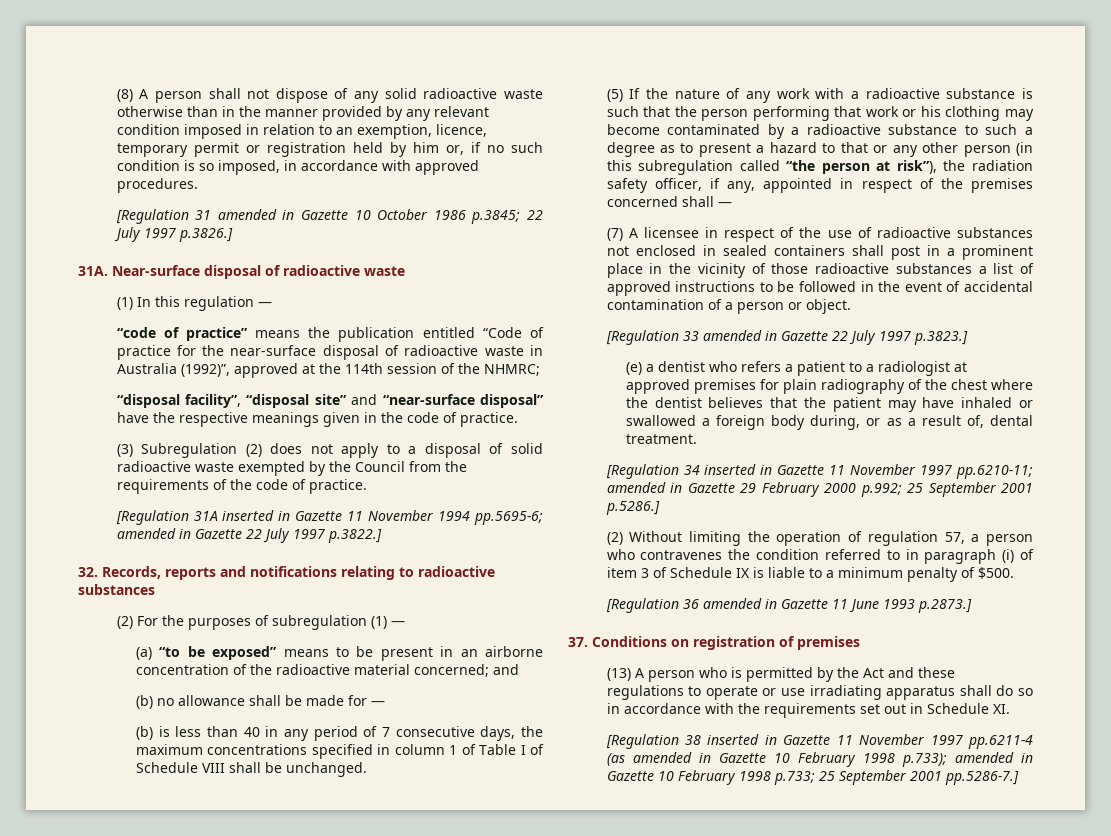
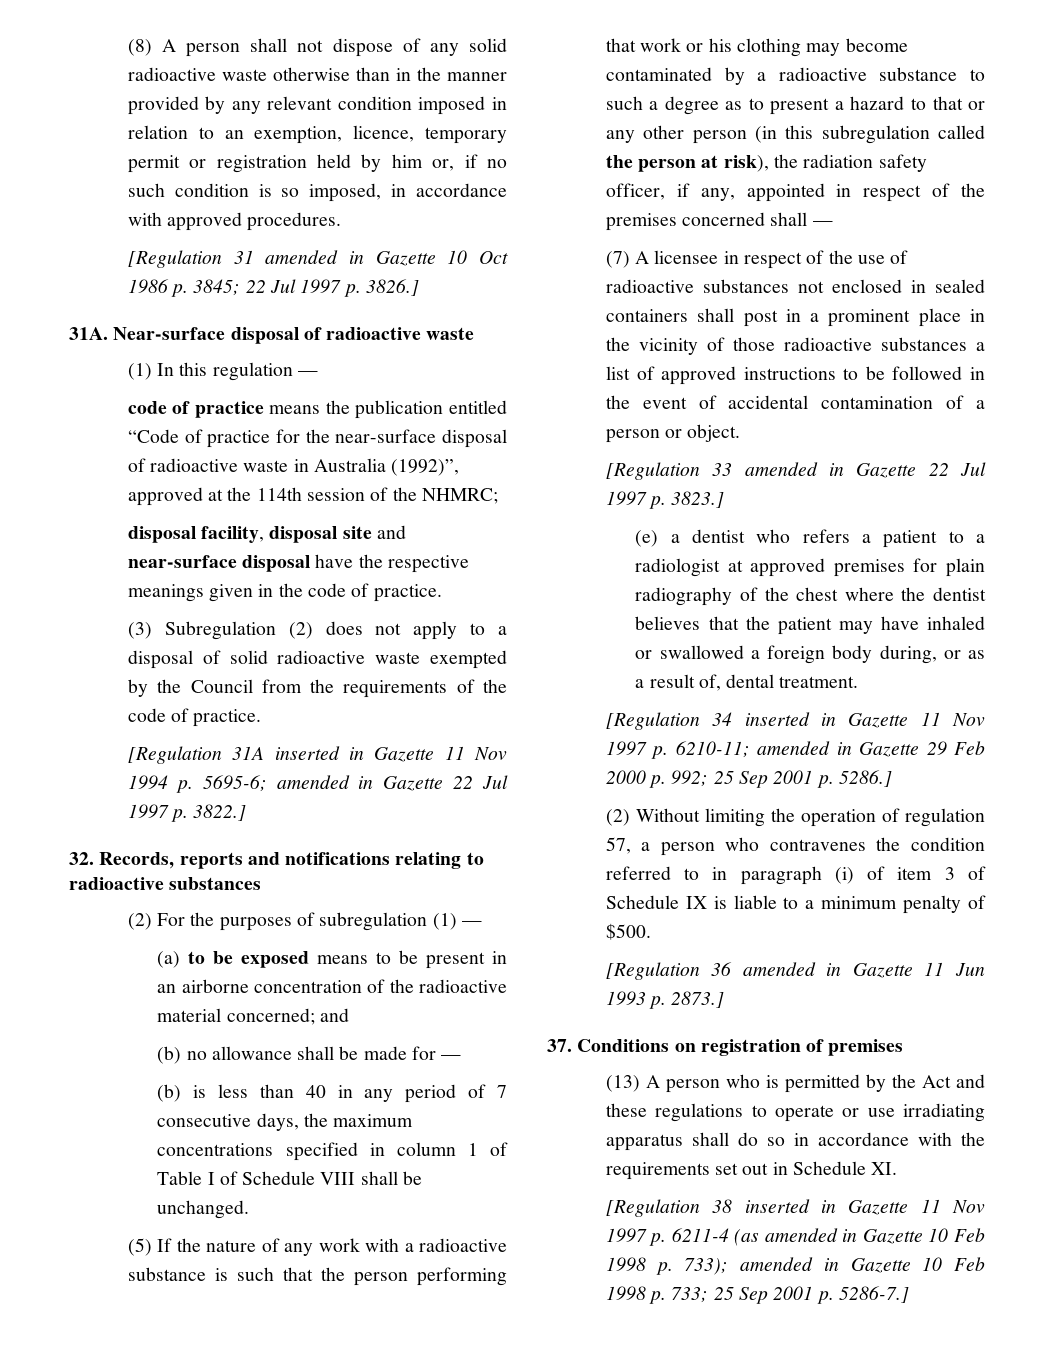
[377,209,543,224] [113,227,233,242] October 1986 p.3845; 22 July 1997 p.3826.] -> [478,250,508,264] [127,279,419,297] Oct 1986 p. 3845; 22 Jul 1997 p. 3826.]
[116,327,248,341] “code of practice” -> [127,401,264,418] code of practice
[116,394,544,408] “disposal facility”, “disposal site” and “near-surface disposal” -> [127,525,406,543] [127,555,311,572] disposal facility, disposal site and near-surface disposal
[368,510,543,525] [116,528,382,543] November 1994 pp.5695-6; amended in Gazette 22 July 1997 p.3822.] -> [474,747,508,760] [127,775,508,793] [127,804,247,822] Nov 1994 p. 5695-6; amended in Gazette 22 Jul 1997 p. 3822.]
[159,646,278,660] “to be exposed” -> [188,951,310,968] to be exposed
[786,160,816,171] “the -> [605,155,633,168] the
[896,160,937,174] risk”), -> [723,155,769,172] risk),
[848,330,968,345] July 1997 p.3823.] -> [960,462,986,476] [605,491,725,509] Jul 1997 p. 3823.]
[850,464,1033,479] [606,482,1033,497] [605,501,660,515] November 1997 pp.6210-11; amended in Gazette 29 February 2000 p.992; 25 September 2001 p.5286.] -> [952,713,985,726] [605,741,985,759] [605,770,892,788] Nov 1997 p. 6210-11; amended in Gazette 29 Feb 2000 p. 992; 25 Sep 2001 p. 5286.]
[848,599,972,613] June 1993 p.2873.] -> [954,963,985,976] [605,991,725,1009] Jun 1993 p. 2873.]
[859,734,1033,749] November 1997 pp.6211-4 -> [952,1200,985,1213] [605,1228,729,1246] Nov 1997 p. 6211-4
[797,752,1033,767] [606,770,1019,785] February 1998 p.733); amended in Gazette 10 February 1998 p.733; 25 September 2001 pp.5286-7.] -> [954,1228,985,1242] [605,1257,986,1275] [605,1286,909,1304] Feb 1998 p. 733); amended in Gazette 10 Feb 1998 p. 733; 25 Sep 2001 p. 5286-7.]

